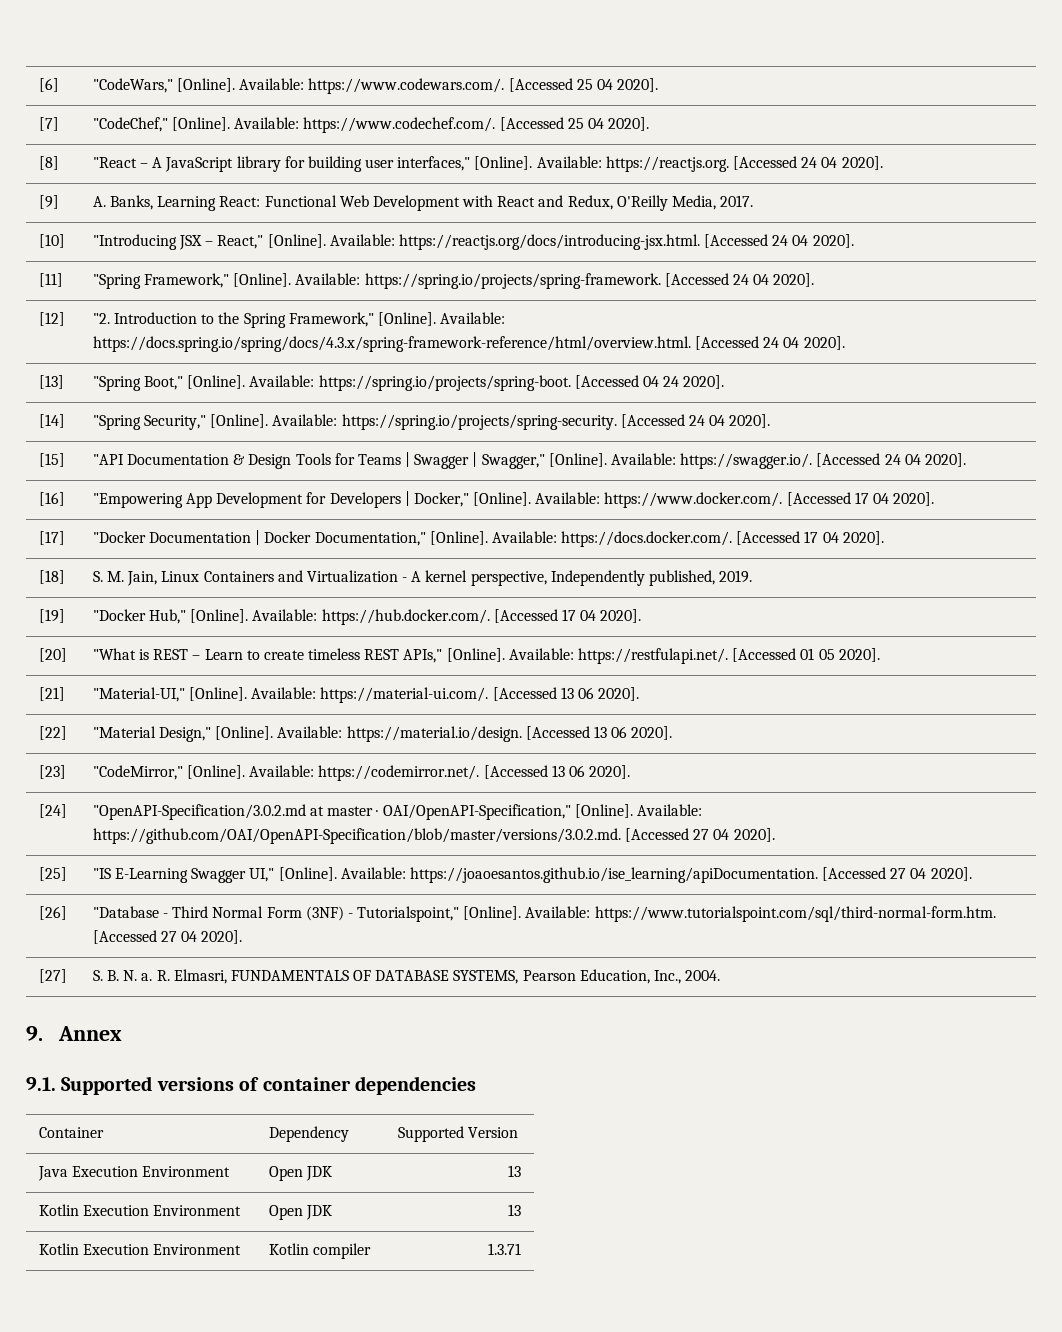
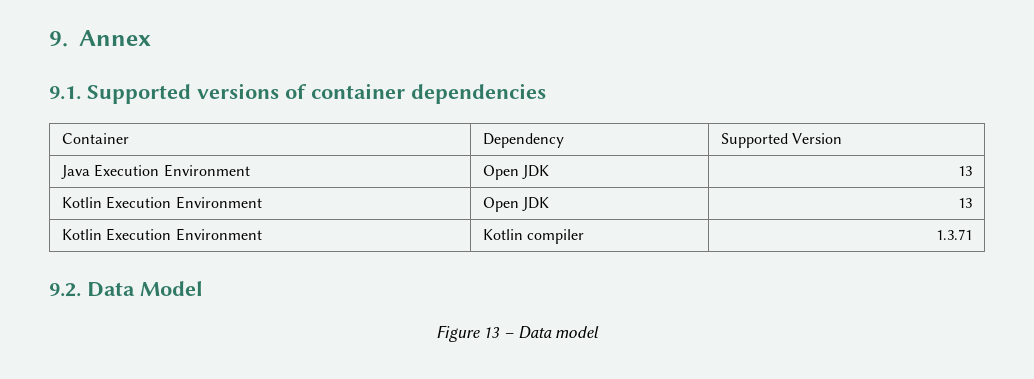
[38,78,59,92] [92,78,659,94] [38,117,59,131] [92,117,650,133] [38,156,59,170] [92,156,883,172] [38,195,59,209] [92,195,754,211] [38,234,65,248] [92,234,854,250] [38,273,63,287] [92,273,815,289] [38,312,65,326] [92,312,506,328] [92,336,845,352] [38,375,64,389] [92,375,725,391] [38,414,65,428] [92,414,771,430] [38,453,65,467] [92,452,966,469] [38,492,65,506] [92,491,935,508] [38,531,65,545] [92,530,884,547] [38,570,65,584] [92,570,753,586] [38,609,65,623] [92,609,642,625] [38,648,67,662] [92,648,880,664] [38,687,65,701] [92,687,640,703] [38,726,67,740] [92,726,673,742] [38,765,66,779] [92,765,631,781] [38,804,67,818] [92,804,702,820] [92,828,775,844] [38,867,67,881] [92,867,972,883] [38,906,67,920] [92,906,996,922] [92,930,243,944] [38,969,67,983] [92,969,721,984] [6] | "CodeWars," [Online]. Available: https://www.codewars.com/. [Accessed 25 04 2020]. // [7] | "CodeChef," [Online]. Available: https://www.codechef.com/. [Accessed 25 04 2020]. // [8] | "React – A JavaScript library for building user interfaces," [Online]. Available: https://reactjs.org. [Accessed 24 04 2020]. // [9] | A. Banks, Learning React: Functional Web Development with React and Redux, O'Reilly Media, 2017. // [10] | "Introducing JSX – React," [Online]. Available: https://reactjs.org/docs/introducing-jsx.html. [Accessed 24 04 2020]. // [11] | "Spring Framework," [Online]. Available: https://spring.io/projects/spring-framework. [Accessed 24 04 2020]. // [12] | "2. Introduction to the Spring Framework," [Online]. Available: https://docs.spring.io/spring/docs/4.3.x/spring-framework-reference/html/overview.html. [Accessed 24 04 2020]. // [13] | "Spring Boot," [Online]. Available: https://spring.io/projects/spring-boot. [Accessed 04 24 2020]. // [14] | "Spring Security," [Online]. Available: https://spring.io/projects/spring-security. [Accessed 24 04 2020]. // [15] | "API Documentation & Design Tools for Teams | Swagger | Swagger," [Online]. Available: https://swagger.io/. [Accessed 24 04 2020]. // [16] | "Empowering App Development for Developers | Docker," [Online]. Available: https://www.docker.com/. [Accessed 17 04 2020]. // [17] | "Docker Documentation | Docker Documentation," [Online]. Available: https://docs.docker.com/. [Accessed 17 04 2020]. // [18] | S. M. Jain, Linux Containers and Virtualization - A kernel perspective, Independently published, 2019. // [19] | "Docker Hub," [Online]. Available: https://hub.docker.com/. [Accessed 17 04 2020]. // [20] | "What is REST – Learn to create timeless REST APIs," [Online]. Available: https://restfulapi.net/. [Accessed 01 05 2020]. // [21] | "Material-UI," [Online]. Available: https://material-ui.com/. [Accessed 13 06 2020]. // [22] | "Material Design," [Online]. Available: https://material.io/design. [Accessed 13 06 2020]. // [23] | "CodeMirror," [Online]. Available: https://codemirror.net/. [Accessed 13 06 2020]. // [24] | "OpenAPI-Specification/3.0.2.md at master · OAI/OpenAPI-Specification," [Online]. Available: https://github.com/OAI/OpenAPI-Specification/blob/master/versions/3.0.2.md. [Accessed 27 04 2020]. // [25] | "IS E-Learning Swagger UI," [Online]. Available: https://joaoesantos.github.io/ise_learning/apiDocumentation. [Accessed 27 04 2020]. // [26] | "Database - Third Normal Form (3NF) - Tutorialspoint," [Online]. Available: https://www.tutorialspoint.com/sql/third-normal-form.htm. [Accessed 27 04 2020]. // [27] | S. B. N. a. R. Elmasri, FUNDAMENTALS OF DATABASE SYSTEMS, Pearson Education, Inc., 2004. // -> (49, 39) none
(522, 1249) none -> [49,281,203,297] [435,325,600,342] // 9.2. Data Model // Figure 13 – Data model

